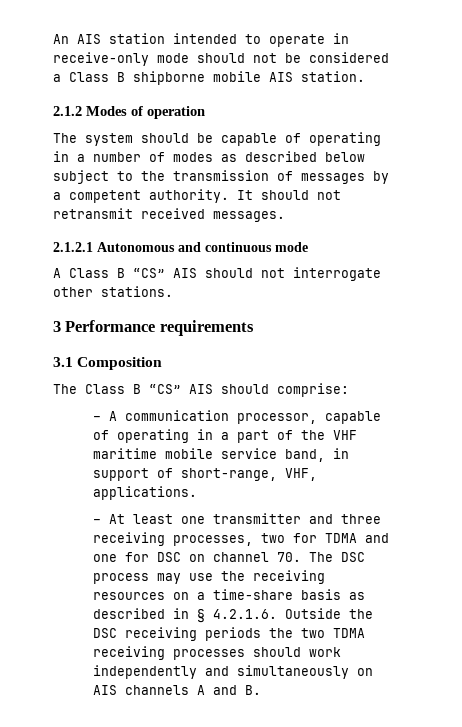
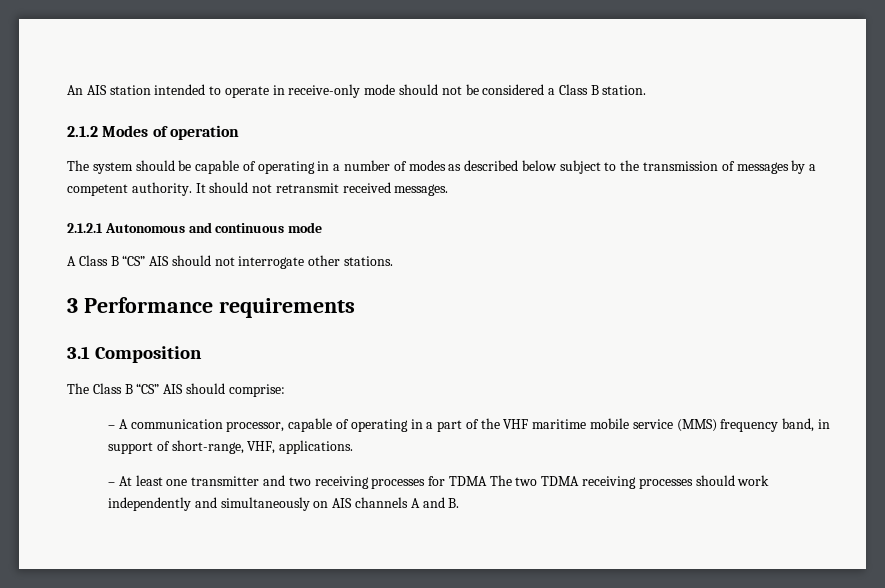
[133,71,293,85] shipborne mobile AIS -> (599, 90) none
(278, 453) none -> [676,419,779,432] (MMS) frequency
[341,514,382,524] [93,532,390,546] [93,552,366,562] [93,570,326,584] [93,589,366,600] [93,608,374,623] [93,627,294,641] three receiving processes, two for TDMA and one for DSC on channel 70. The DSC process may use the receiving resources on a time-share basis as described in § 4.2.1.6. Outside the DSC receiving periods the -> [288,475,512,489] two receiving processes for TDMA The

